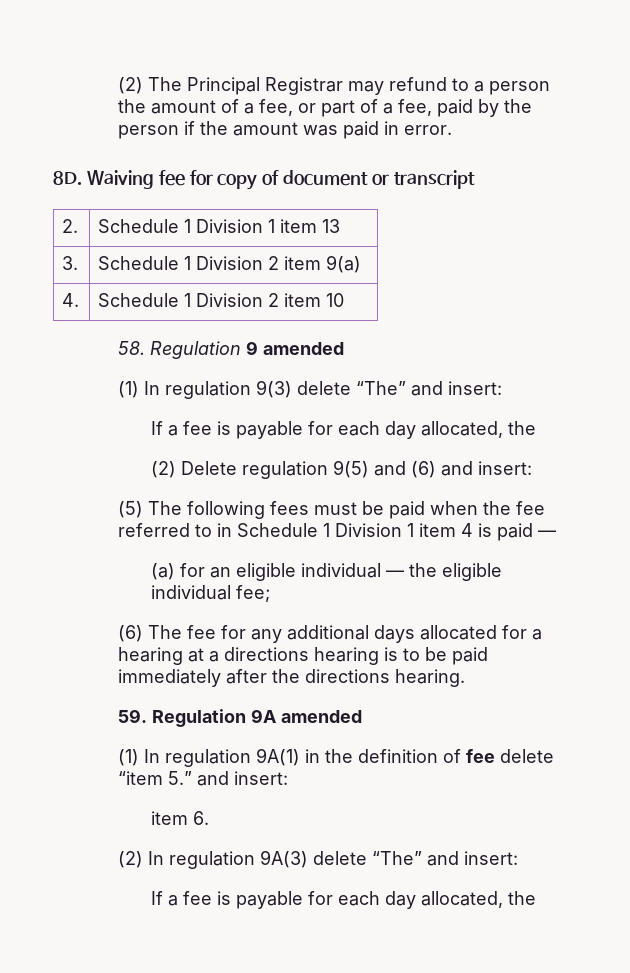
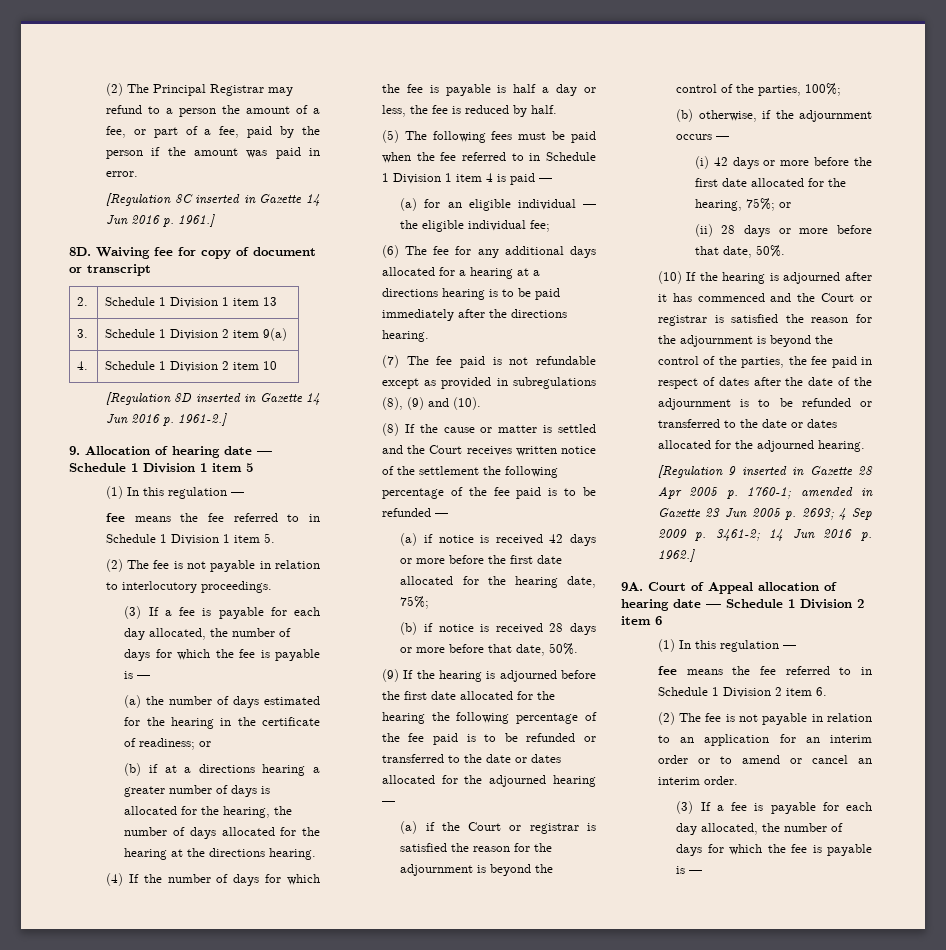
(453, 130) none -> [105,193,320,206] [105,214,215,227] // [Regulation 8C inserted in Gazette 14 Jun 2016 p. 1961.]
[118,341,345,359] [118,380,503,399] 58. Regulation 9 amended // (1) In regulation 9(3) delete “The” and insert: // -> [105,392,320,405] [105,413,227,426] [69,446,272,458] [69,463,253,473] [105,486,244,499] [105,513,320,522] [105,533,275,545] [105,559,320,572] [105,581,272,593] [124,606,142,619] [Regulation 8D inserted in Gazette 14 Jun 2016 p. 1961-2.] // 9. Allocation of hearing date — Schedule 1 Division 1 item 5 // (1) In this regulation — // fee means the fee referred to in Schedule 1 Division 1 item 5. // (2) The fee is not payable in relation to interlocutory proceedings. // (3)
[150,460,532,479] // (2) Delete regulation 9(5) and (6) and insert: -> [232,628,292,637] [124,649,320,661] [124,671,151,679] [124,695,320,708] [124,717,320,729] [124,738,212,750] [124,763,320,776] [124,785,271,797] [124,806,293,818] [124,827,320,839] [124,848,317,860] [105,873,320,886] [381,84,596,96] [381,105,557,117] number of days for which the fee is payable is — // (a) the number of days estimated for the hearing in the certificate of readiness; or // (b) if at a directions hearing a greater number of days is allocated for the hearing, the number of days allocated for the hearing at the directions hearing. // (4) If the number of days for which the fee is payable is half a day or less, the fee is reduced by half.
[118,709,363,727] [118,748,555,767] [118,771,289,786] [150,811,209,825] [118,850,519,869] 59. Regulation 9A amended // (1) In regulation 9A(1) in the definition of fee delete “item 5.” and insert: // item 6. // (2) In regulation 9A(3) delete “The” and insert: // -> [381,355,596,368] [381,377,596,389] [381,397,481,410] [381,423,596,436] [381,445,596,456] [381,466,558,478] [381,487,596,499] [381,508,448,517] [400,533,596,546] [400,555,563,564] [400,576,596,588] [400,596,430,609] [400,622,596,635] [400,643,579,656] [381,669,596,682] [381,691,555,700] [381,712,597,724] [381,733,596,745] [381,754,561,763] [381,775,596,787] [381,801,395,805] [400,821,596,834] [400,843,553,852] [400,864,554,876] [676,83,842,96] [676,109,872,122] [676,134,730,140] [694,156,872,169] [694,178,846,187] [694,198,791,211] [694,224,872,237] [694,245,785,258] [657,271,872,284] [657,293,872,302] [657,314,872,326] [657,335,833,347] [657,356,872,368] [657,377,872,389] [657,398,872,410] [657,419,837,428] [657,440,865,452] [657,465,873,478] [657,486,873,499] [657,508,872,520] [657,529,872,541] [657,549,695,562] [621,582,837,594] [621,599,864,611] [621,616,662,625] [657,639,796,652] [657,666,872,675] [657,687,827,698] [657,712,872,725] [657,734,872,746] [657,755,872,764] [657,776,738,785] [676,801,694,814] (7) The fee paid is not refundable except as provided in subregulations (8), (9) and (10). // (8) If the cause or matter is settled and the Court receives written notice of the settlement the following percentage of the fee paid is to be refunded — // (a) if notice is received 42 days or more before the first date allocated for the hearing date, 75%; // (b) if notice is received 28 days or more before that date, 50%. // (9) If the hearing is adjourned before the first date allocated for the hearing the following percentage of the fee paid is to be refunded or transferred to the date or dates allocated for the adjourned hearing — // (a) if the Court or registrar is satisfied the reason for the adjournment is beyond the control of the parties, 100%; // (b) otherwise, if the adjournment occurs — // (i) 42 days or more before the first date allocated for the hearing, 75%; or // (ii) 28 days or more before that date, 50%. // (10) If the hearing is adjourned after it has commenced and the Court or registrar is satisfied the reason for the adjournment is beyond the control of the parties, the fee paid in respect of dates after the date of the adjournment is to be refunded or transferred to the date or dates allocated for the adjourned hearing. // [Regulation 9 inserted in Gazette 28 Apr 2005 p. 1760-1; amended in Gazette 23 Jun 2005 p. 2693; 4 Sep 2009 p. 3461-2; 14 Jun 2016 p. 1962.] // 9A. Court of Appeal allocation of hearing date — Schedule 1 Division 2 item 6 // (1) In this regulation — // fee means the fee referred to in Schedule 1 Division 2 item 6. // (2) The fee is not payable in relation to an application for an interim order or to amend or cancel an interim order. // (3)
(536, 898) none -> [784,823,844,832] [676,844,872,856] [676,866,703,874] number of days for which the fee is payable is —

